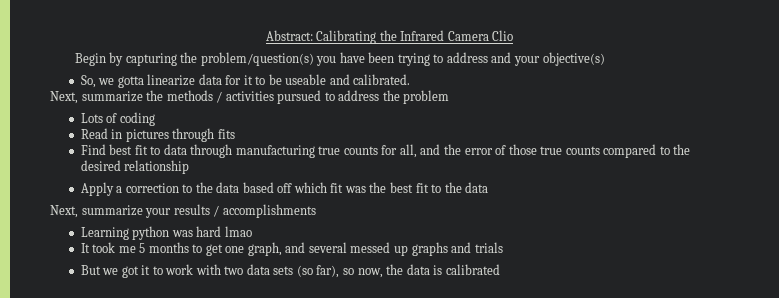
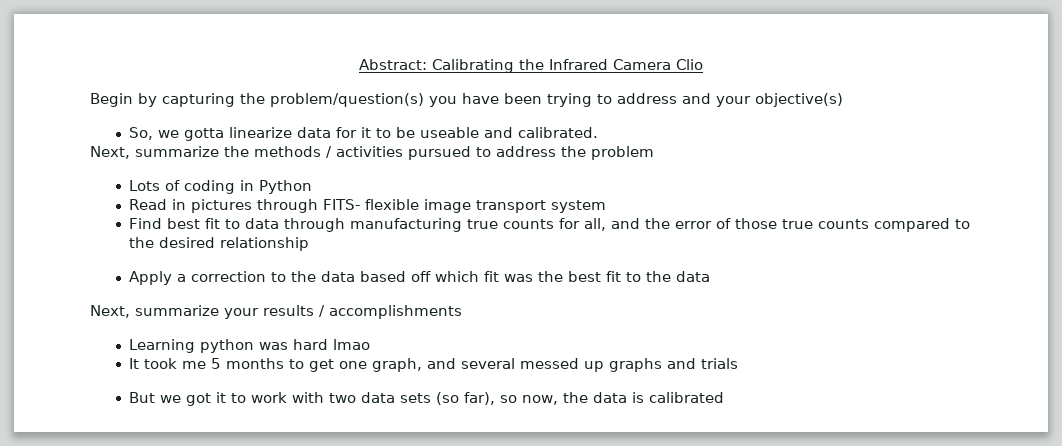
(155, 119) none -> [240,180,313,194] in Python
[217,129,235,139] fits -> [323,199,607,213] FITS- flexible image transport system

